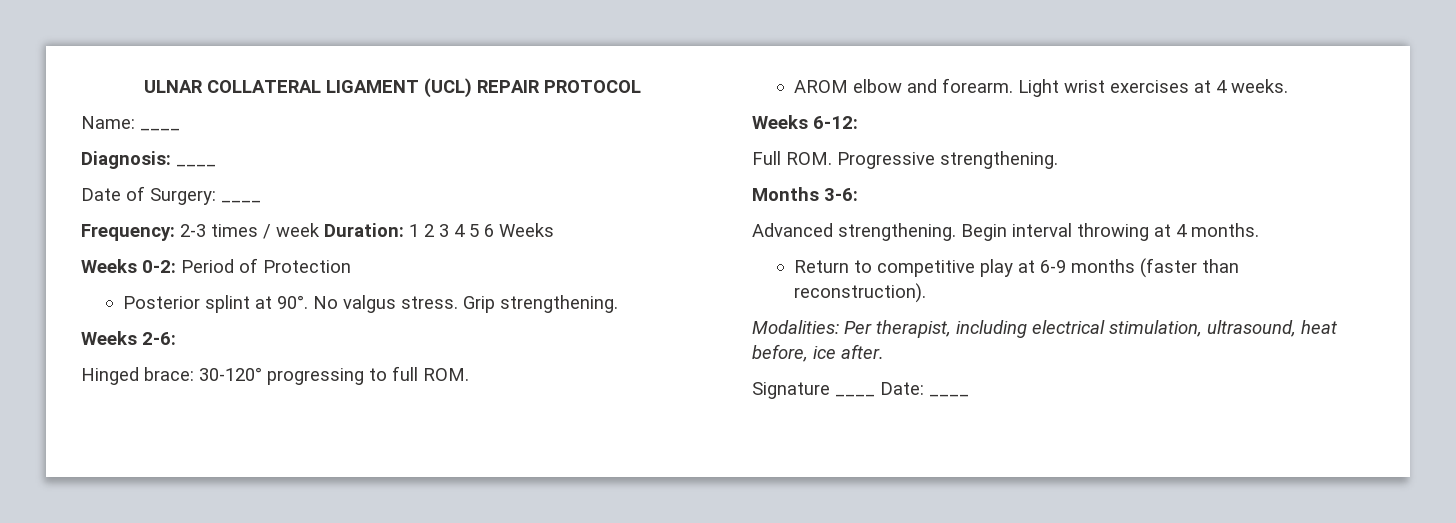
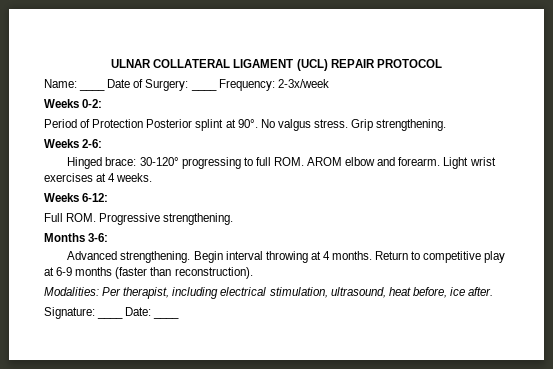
[81,151,216,169] // Diagnosis: ____ // -> (106, 89) none
[81,223,554,241] // Frequency: 2-3 times / week Duration: 1 2 3 4 5 6 Weeks -> [218,79,329,91] Frequency: 2-3x/week
(176, 266) none -> (103, 103) //
(351, 266) // -> (144, 123) none
(469, 374) // -> (304, 161) none
(1259, 230) // -> (373, 255) none
[752,382,830,399] Signature -> [44,307,95,319] Signature:

